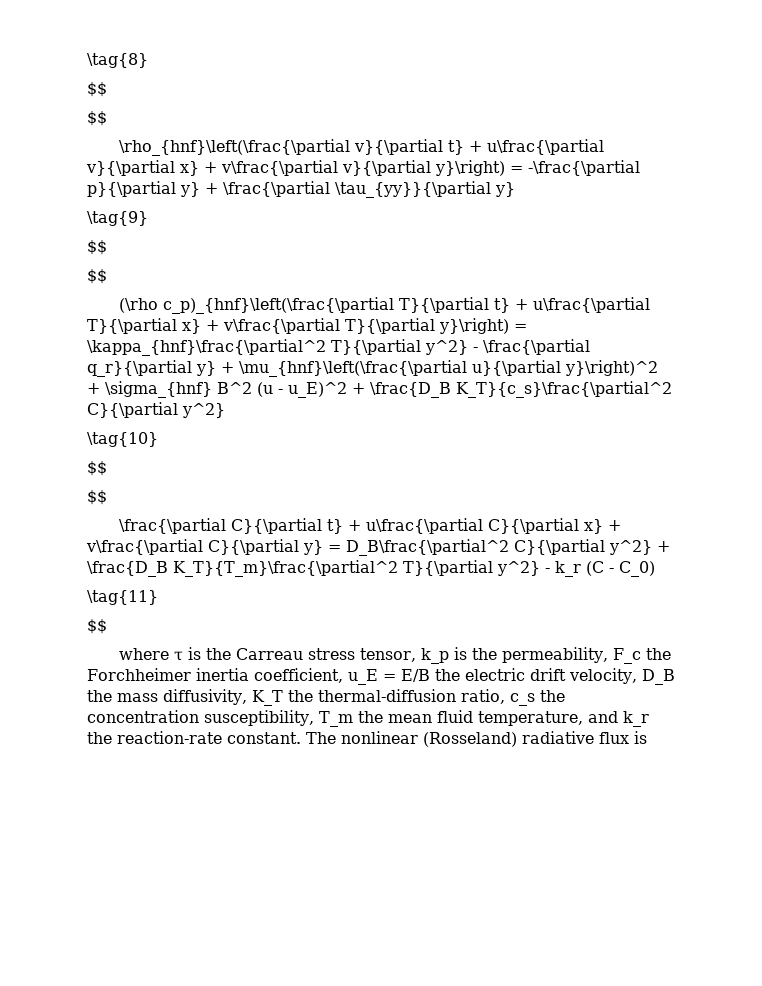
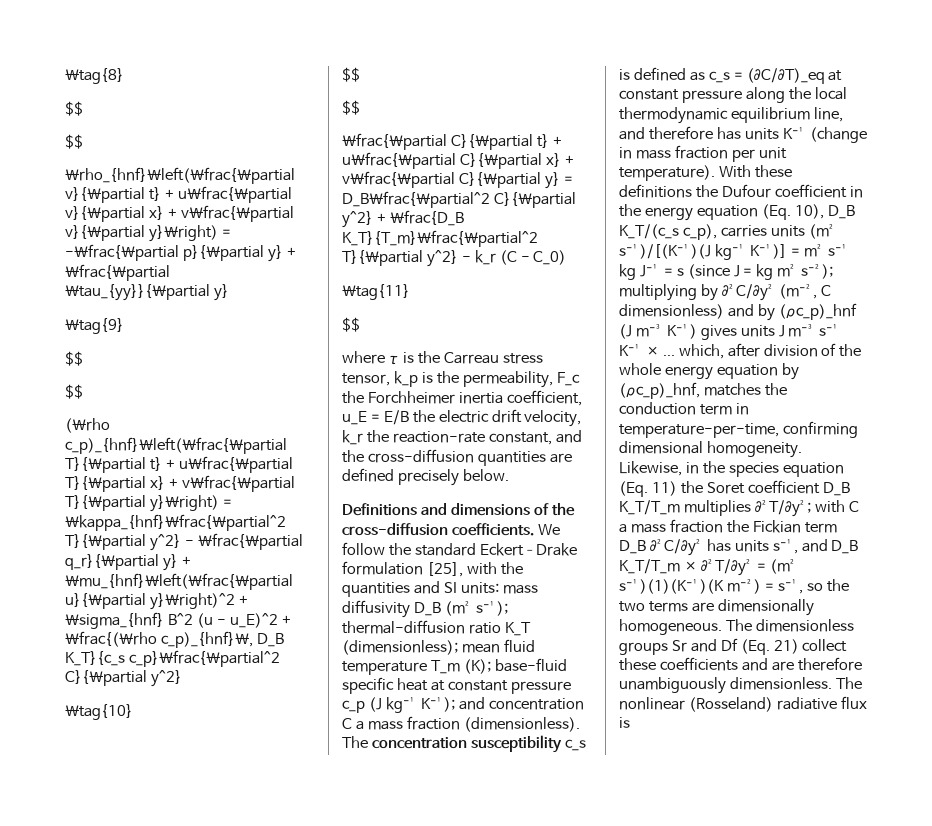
[370,381,672,398] \frac{D_B K_T}{c_s}\frac{\partial^2 -> [65,631,284,648] [65,650,280,667] \frac{(\rho c_p)_{hnf}\, D_B K_T}{c_s c_p}\frac{\partial^2
[641,669,675,685] [87,689,565,706] [87,710,649,727] [87,731,301,744] D_B the mass diffusivity, K_T the thermal-diffusion ratio, c_s the concentration susceptibility, T_m the mean fluid temperature, and k_r the reaction-rate constant. -> [342,430,582,445] [342,449,572,466] [342,468,509,486] [342,503,575,516] [342,523,560,536] [342,542,577,556] [342,561,523,577] [342,581,538,597] [342,600,508,618] [342,620,531,636] [342,639,535,655] [342,658,567,675] [342,677,571,694] [342,697,584,713] [342,716,580,732] [342,735,586,753] [619,67,843,84] [619,87,847,103] [619,107,843,124] [619,126,867,143] [619,145,787,162] [619,165,792,181] [619,184,863,198] [619,204,855,221] [619,224,836,240] [619,244,849,260] [619,264,834,280] [619,284,831,301] [619,303,857,321] [619,324,841,340] [619,343,862,359] [619,363,799,380] [619,382,787,399] [619,402,749,415] [619,421,858,438] [619,441,802,458] [619,461,844,477] [619,480,850,497] [619,500,859,517] [619,519,837,533] [619,539,859,556] [619,559,797,576] [619,579,849,594] [619,599,814,616] [619,619,854,635] [619,638,848,655] [619,657,862,671] [619,677,832,694] k_r the reaction-rate constant, and the cross-diffusion quantities are defined precisely below. // Definitions and dimensions of the cross-diffusion coefficients. We follow the standard Eckert–Drake formulation [25], with the quantities and SI units: mass diffusivity D_B (m² s⁻¹); thermal-diffusion ratio K_T (dimensionless); mean fluid temperature T_m (K); base-fluid specific heat at constant pressure c_p (J kg⁻¹ K⁻¹); and concentration C a mass fraction (dimensionless). The concentration susceptibility c_s is defined as c_s = (∂C/∂T)_eq at constant pressure along the local thermodynamic equilibrium line, and therefore has units K⁻¹ (change in mass fraction per unit temperature). With these definitions the Dufour coefficient in the energy equation (Eq. 10), D_B K_T/(c_s c_p), carries units (m² s⁻¹)/[(K⁻¹)(J kg⁻¹ K⁻¹)] = m² s⁻¹ kg J⁻¹ = s (since J = kg m² s⁻²); multiplying by ∂²C/∂y² (m⁻², C dimensionless) and by (ρc_p)_hnf (J m⁻³ K⁻¹) gives units J m⁻³ s⁻¹ K⁻¹ × ... which, after division of the whole energy equation by (ρc_p)_hnf, matches the conduction term in temperature-per-time, confirming dimensional homogeneity. Likewise, in the species equation (Eq. 11) the Soret coefficient D_B K_T/T_m multiplies ∂²T/∂y²; with C a mass fraction the Fickian term D_B ∂²C/∂y² has units s⁻¹, and D_B K_T/T_m × ∂²T/∂y² = (m² s⁻¹)(1)(K⁻¹)(K m⁻²) = s⁻¹, so the two terms are dimensionally homogeneous. The dimensionless groups Sr and Df (Eq. 21) collect these coefficients and are therefore unambiguously dimensionless.

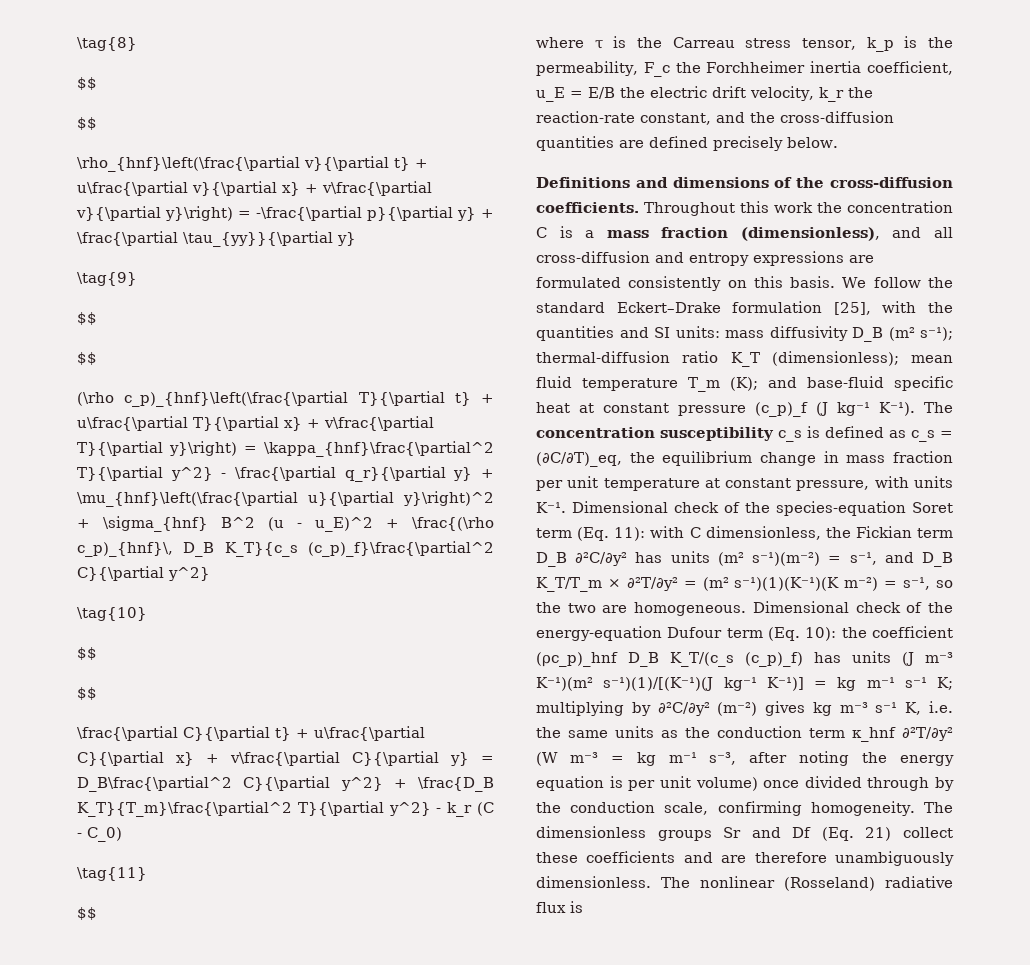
[128,650,280,667] c_p}\frac{\partial^2 -> [308,541,494,557] (c_p)_f}\frac{\partial^2
(534, 529) none -> [644,201,953,216] [536,226,953,241] [536,251,874,266] [536,276,836,291] Throughout this work the concentration C is a mass fraction (dimensionless), and all cross-diffusion and entropy expressions are formulated consistently on this basis.
(491, 666) none -> [768,377,797,388] and
[342,700,365,713] c_p -> [755,402,808,417] (c_p)_f
[420,697,584,712] [342,716,580,732] K⁻¹); and concentration C a mass fraction (dimensionless). -> [879,402,915,416] K⁻¹).
[746,68,843,84] [619,87,847,103] [619,107,843,124] [619,126,867,143] (∂C/∂T)_eq at constant pressure along the local thermodynamic equilibrium line, and therefore has units K⁻¹ (change -> [536,451,816,467] (∂C/∂T)_eq, the equilibrium change
[619,165,792,181] [619,184,863,198] [619,204,855,221] [619,224,836,240] [619,244,849,260] [619,264,834,280] [619,284,831,301] [619,303,857,321] [619,324,841,340] [619,343,862,359] [619,363,799,380] [619,382,787,399] [619,402,749,415] [619,421,858,438] [619,441,802,458] [619,461,844,477] [619,480,850,497] [619,500,859,517] [619,519,723,533] temperature). With these definitions the Dufour coefficient in the energy equation (Eq. 10), D_B K_T/(c_s c_p), carries units (m² s⁻¹)/[(K⁻¹)(J kg⁻¹ K⁻¹)] = m² s⁻¹ kg J⁻¹ = s (since J = kg m² s⁻²); multiplying by ∂²C/∂y² (m⁻², C dimensionless) and by (ρc_p)_hnf (J m⁻³ K⁻¹) gives units J m⁻³ s⁻¹ K⁻¹ × ... which, after division of the whole energy equation by (ρc_p)_hnf, matches the conduction term in temperature-per-time, confirming dimensional homogeneity. Likewise, in the species equation (Eq. 11) the Soret coefficient D_B K_T/T_m multiplies ∂²T/∂y²; with C a mass fraction -> [603,476,953,491] [536,501,953,516] [536,526,821,541] temperature at constant pressure, with units K⁻¹. Dimensional check of the species-equation Soret term (Eq. 11): with C dimensionless,
(769, 546) none -> [717,552,842,566] (m² s⁻¹)(m⁻²) =
[648,599,814,616] [619,619,722,635] terms are dimensionally homogeneous. -> [602,601,953,616] [536,626,953,641] [536,651,953,667] [536,677,953,691] [536,701,953,716] [536,726,953,742] [536,751,954,766] [536,776,954,791] [536,801,915,816] are homogeneous. Dimensional check of the energy-equation Dufour term (Eq. 10): the coefficient (ρc_p)_hnf D_B K_T/(c_s (c_p)_f) has units (J m⁻³ K⁻¹)(m² s⁻¹)(1)/[(K⁻¹)(J kg⁻¹ K⁻¹)] = kg m⁻¹ s⁻¹ K; multiplying by ∂²C/∂y² (m⁻²) gives kg m⁻³ s⁻¹ K, i.e. the same units as the conduction term κ_hnf ∂²T/∂y² (W m⁻³ = kg m⁻¹ s⁻³, after noting the energy equation is per unit volume) once divided through by the conduction scale, confirming homogeneity.

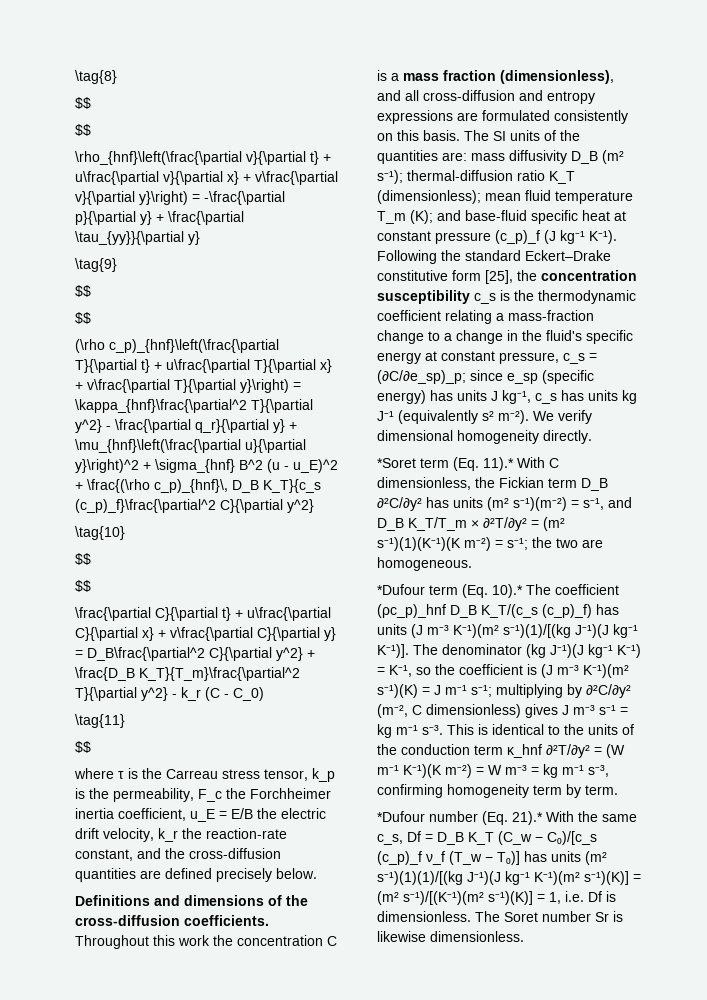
[842,277,953,288] [536,301,953,315] [536,326,720,341] We follow the standard Eckert–Drake formulation [25], with the quantities and SI units: -> [464,130,580,141] [377,150,467,164] The SI units of the quantities are:
[924,402,953,413] [536,426,953,442] [536,451,953,467] [536,476,953,491] [536,501,953,516] [536,526,685,541] The concentration susceptibility c_s is defined as c_s = (∂C/∂T)_eq, the equilibrium change in mass fraction per unit temperature at constant pressure, with units K⁻¹. Dimensional check of the species-equation Soret term (Eq. 11): with -> [377,250,611,264] [377,270,637,284] [377,290,636,304] [377,310,594,324] [377,330,633,344] [377,351,597,364] [377,370,594,384] [377,390,637,404] [377,410,592,424] [377,430,592,444] [377,457,545,471] Following the standard Eckert–Drake constitutive form [25], the concentration susceptibility c_s is the thermodynamic coefficient relating a mass-fraction change to a change in the fluid's specific energy at constant pressure, c_s = (∂C/∂e_sp)_p; since e_sp (specific energy) has units J kg⁻¹, c_s has units kg J⁻¹ (equivalently s² m⁻²). We verify dimensional homogeneity directly. // *Soret term (Eq. 11).* With
[903,577,954,590] s⁻¹, so -> [507,538,528,550] s⁻¹;
[752,601,953,613] [536,626,867,641] Dimensional check of the energy-equation Dufour term (Eq. 10): the -> [377,584,551,598] // *Dufour term (Eq. 10).* The
[603,677,953,691] [536,701,953,716] [536,726,678,738] s⁻¹)(1)/[(K⁻¹)(J kg⁻¹ K⁻¹)] = kg m⁻¹ s⁻¹ K; multiplying by ∂²C/∂y² (m⁻²) gives kg m⁻³ s⁻¹ K, i.e. the same units as -> [503,624,638,638] [377,644,641,658] [377,664,629,678] [377,684,631,698] [377,704,628,718] [377,724,634,738] s⁻¹)(1)/[(kg J⁻¹)(J kg⁻¹ K⁻¹)]. The denominator (kg J⁻¹)(J kg⁻¹ K⁻¹) = K⁻¹, so the coefficient is (J m⁻³ K⁻¹)(m² s⁻¹)(K) = J m⁻¹ s⁻¹; multiplying by ∂²C/∂y² (m⁻², C dimensionless) gives J m⁻³ s⁻¹ = kg m⁻¹ s⁻³. This is identical to the units of
[536,752,558,766] (W -> [594,744,625,758] [377,764,502,778] = (W m⁻¹ K⁻¹)(K m⁻²) = W
[749,751,954,766] [536,776,954,791] [536,801,953,816] [536,826,953,841] [536,851,954,866] [536,876,953,891] [536,901,583,913] after noting the energy equation is per unit volume) once divided through by the conduction scale, confirming homogeneity. The dimensionless groups Sr and Df (Eq. 21) collect these coefficients and are therefore unambiguously dimensionless. The nonlinear (Rosseland) radiative flux is -> [377,784,618,798] [377,811,637,825] [377,831,597,845] [377,851,607,865] [377,871,641,885] [377,891,616,905] [377,911,623,922] [377,931,524,942] confirming homogeneity term by term. // *Dufour number (Eq. 21).* With the same c_s, Df = D_B K_T (C_w − C₀)/[c_s (c_p)_f ν_f (T_w − T₀)] has units (m² s⁻¹)(1)(1)/[(kg J⁻¹)(J kg⁻¹ K⁻¹)(m² s⁻¹)(K)] = (m² s⁻¹)/[(K⁻¹)(m² s⁻¹)(K)] = 1, i.e. Df is dimensionless. The Soret number Sr is likewise dimensionless.

